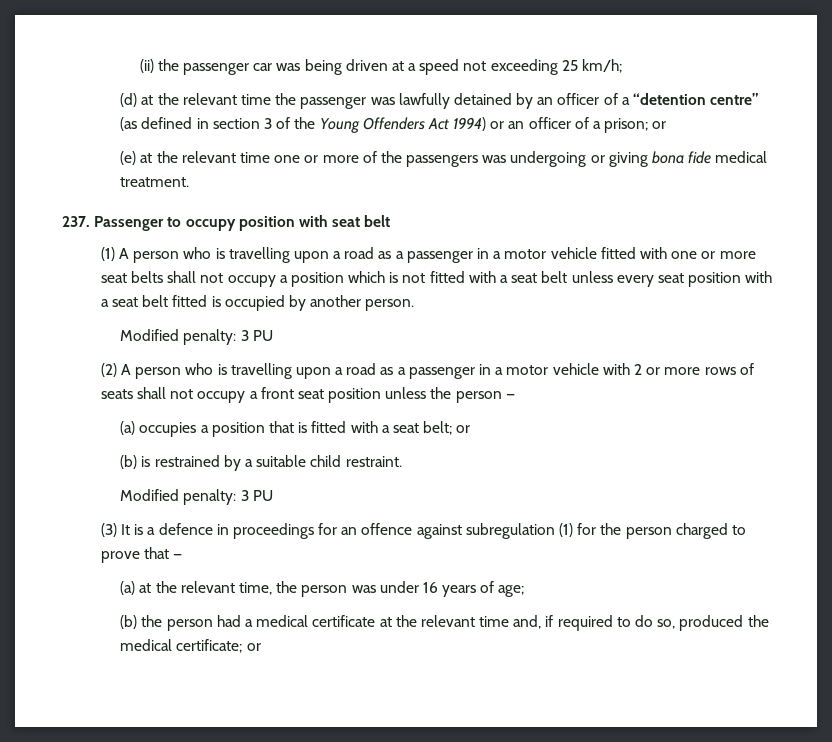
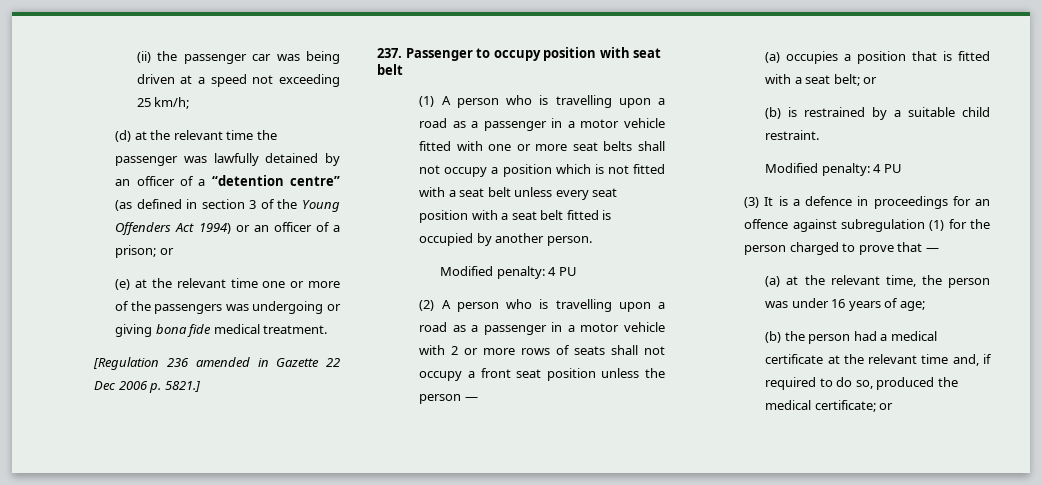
(190, 182) none -> [93,357,340,370] [94,381,200,393] // [Regulation 236 amended in Gazette 22 Dec 2006 p. 5821.]
[240,330,249,341] 3 -> [548,267,557,276] 4
[240,490,249,501] 3 -> [873,164,882,173] 4

